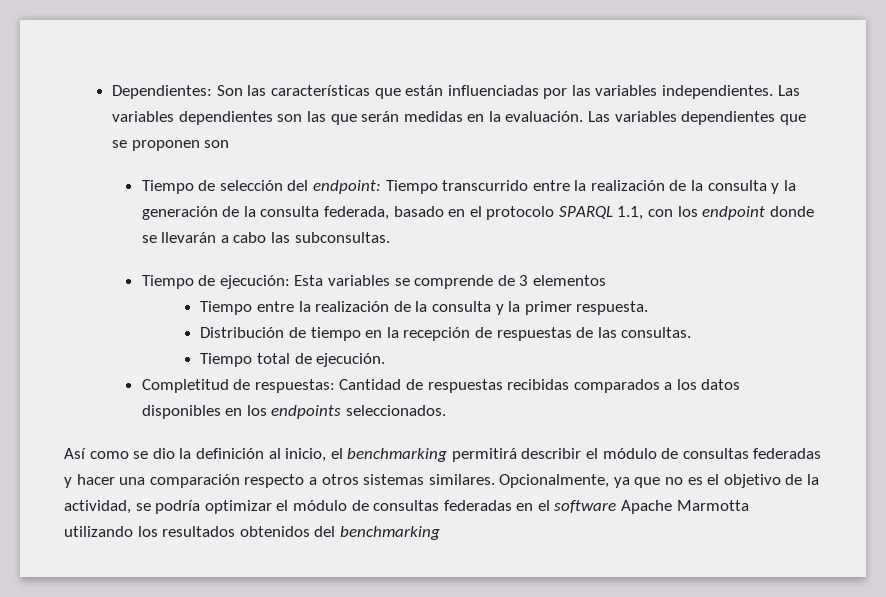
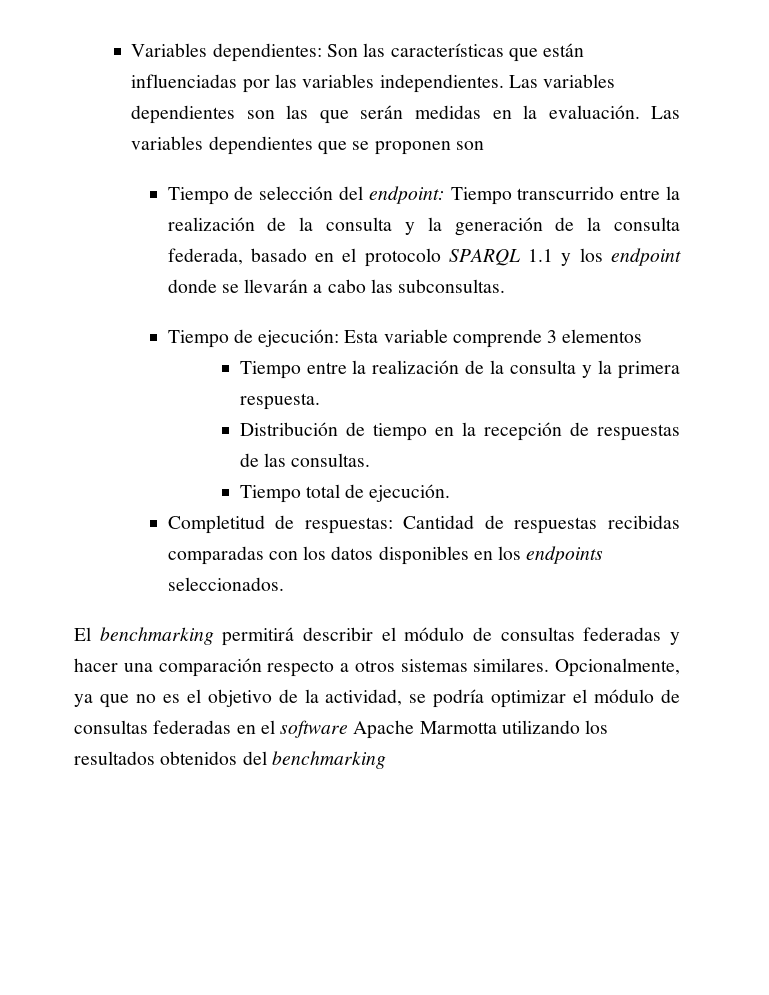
[112,85,213,99] Dependientes: -> [131,43,322,62] Variables dependientes:
[617,206,674,220] 1.1, con -> [528,249,572,266] 1.1 y
[327,275,515,289] variables se comprende de -> [383,329,542,348] variable comprende
[524,301,572,315] primer -> [618,361,681,379] primera
[573,379,673,393] comparados a -> [167,546,298,565] comparadas con
[64,448,343,462] Así como se dio la definición al inicio, el -> [74,627,91,641] El

